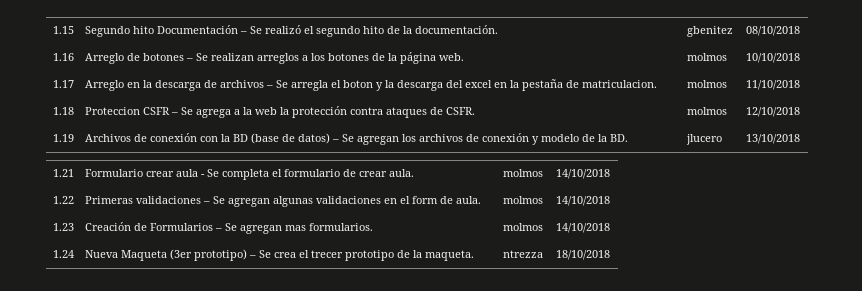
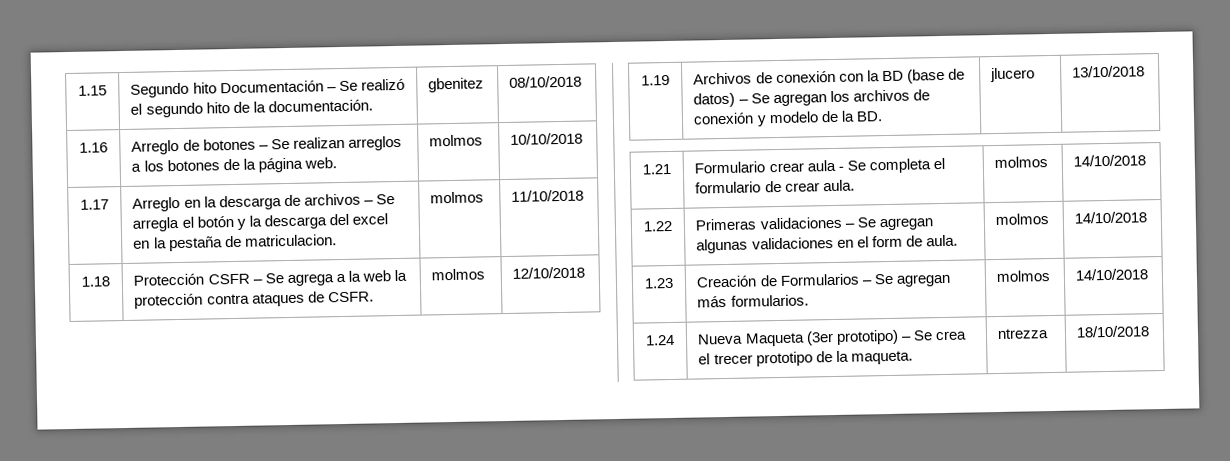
[342,80,373,88] boton -> [196,215,234,228] botón
[84,107,140,115] Proteccion -> [133,273,205,286] Protección
[284,225,306,231] mas -> [697,295,728,308] más

